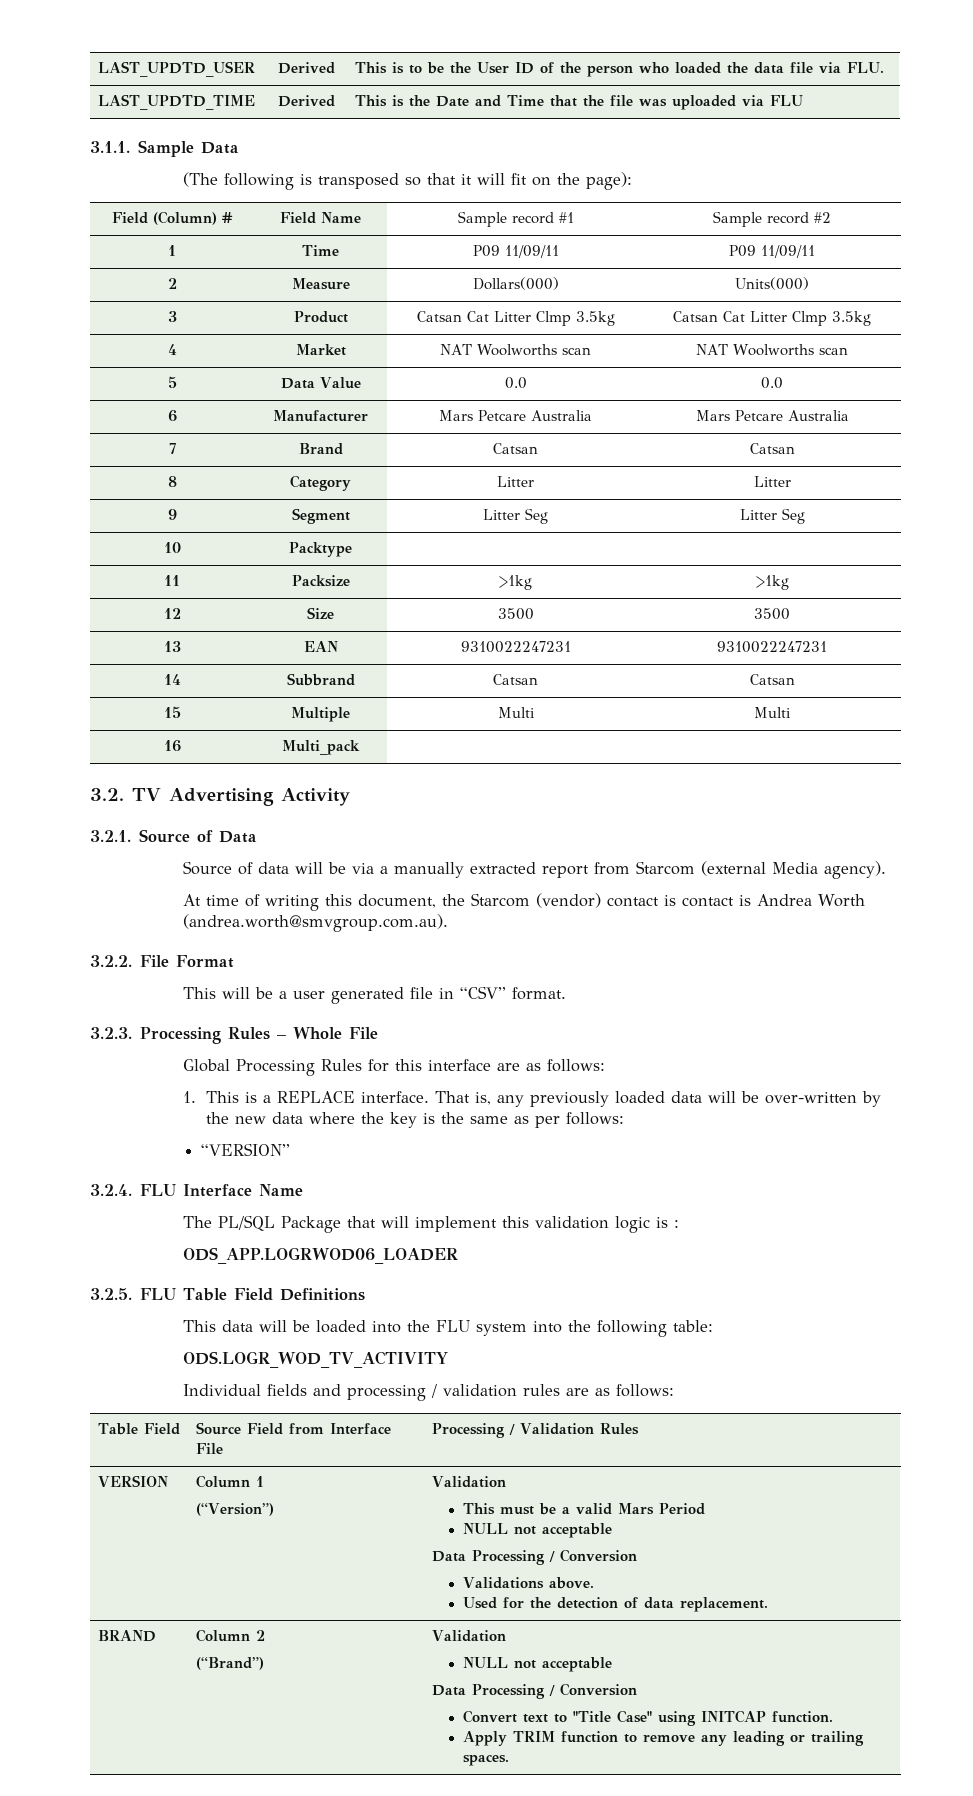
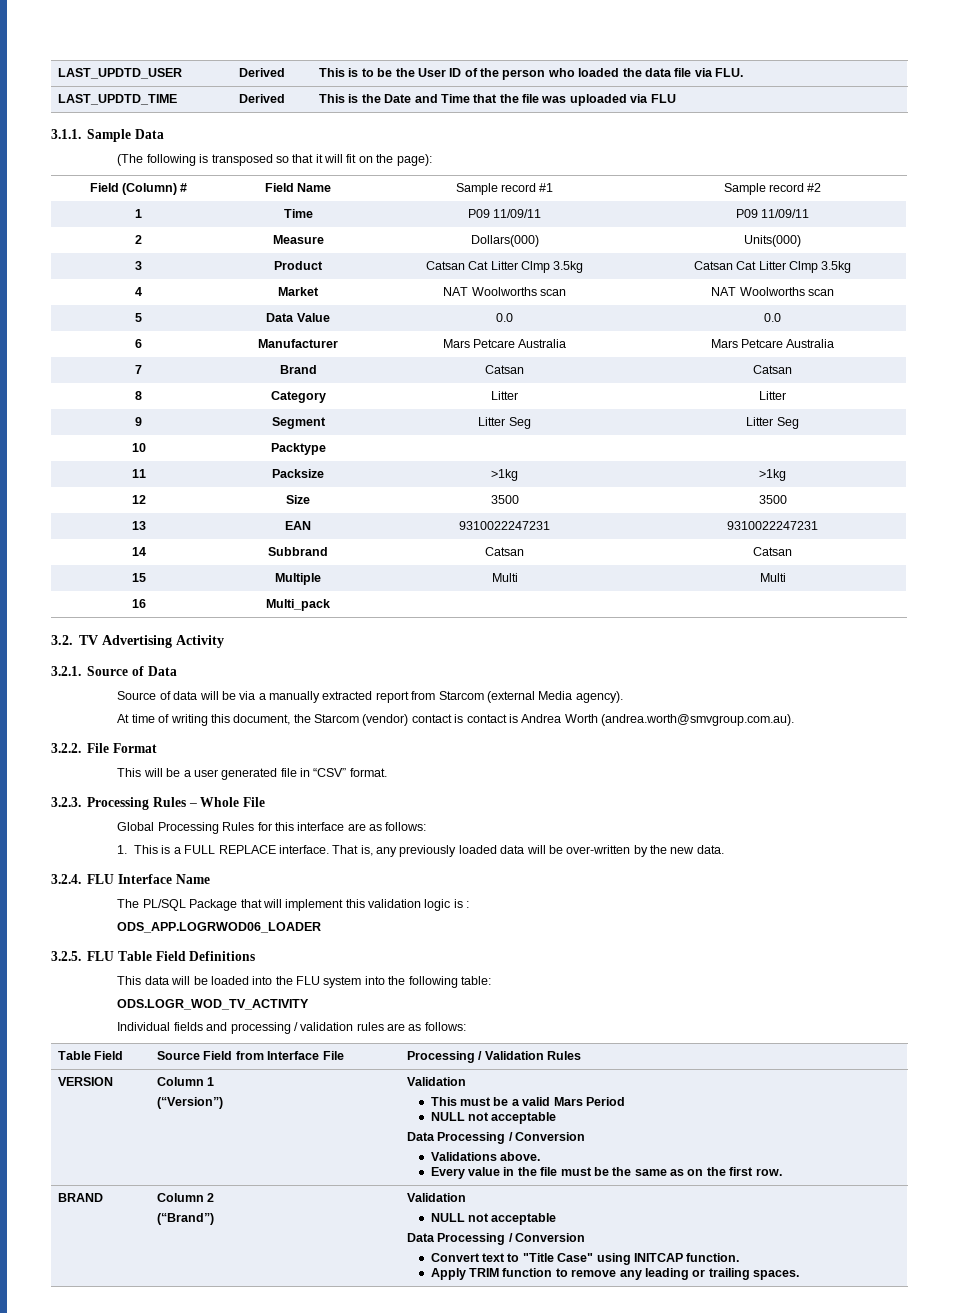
(271, 1099) none -> [184,845,216,854] FULL
[271,1112,624,1128] [200,1143,290,1156] data where the key is the same as per follows: // “VERSION” -> [696,845,724,854] data.
[462,1597,768,1612] Used for the detection of data replacement. -> [430,1167,782,1179] Every value in the file must be the same as on the first row.

